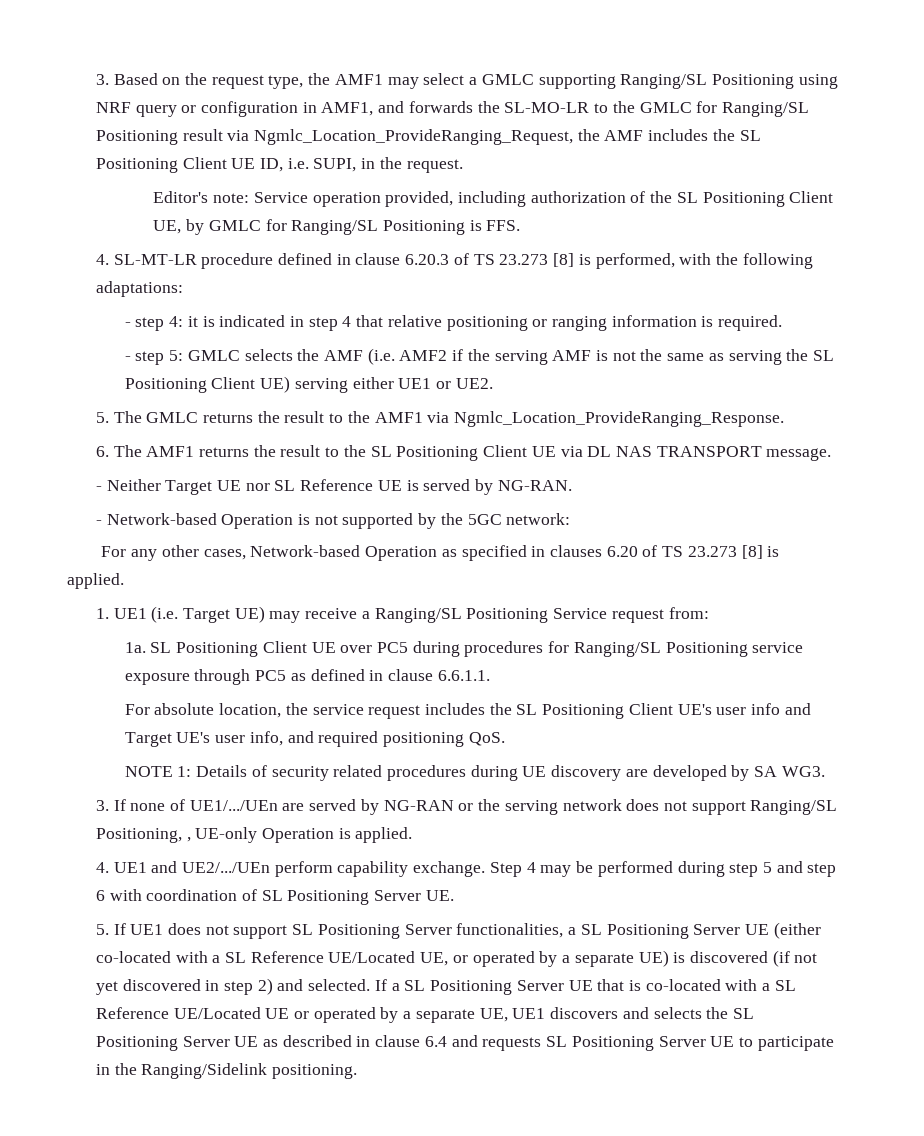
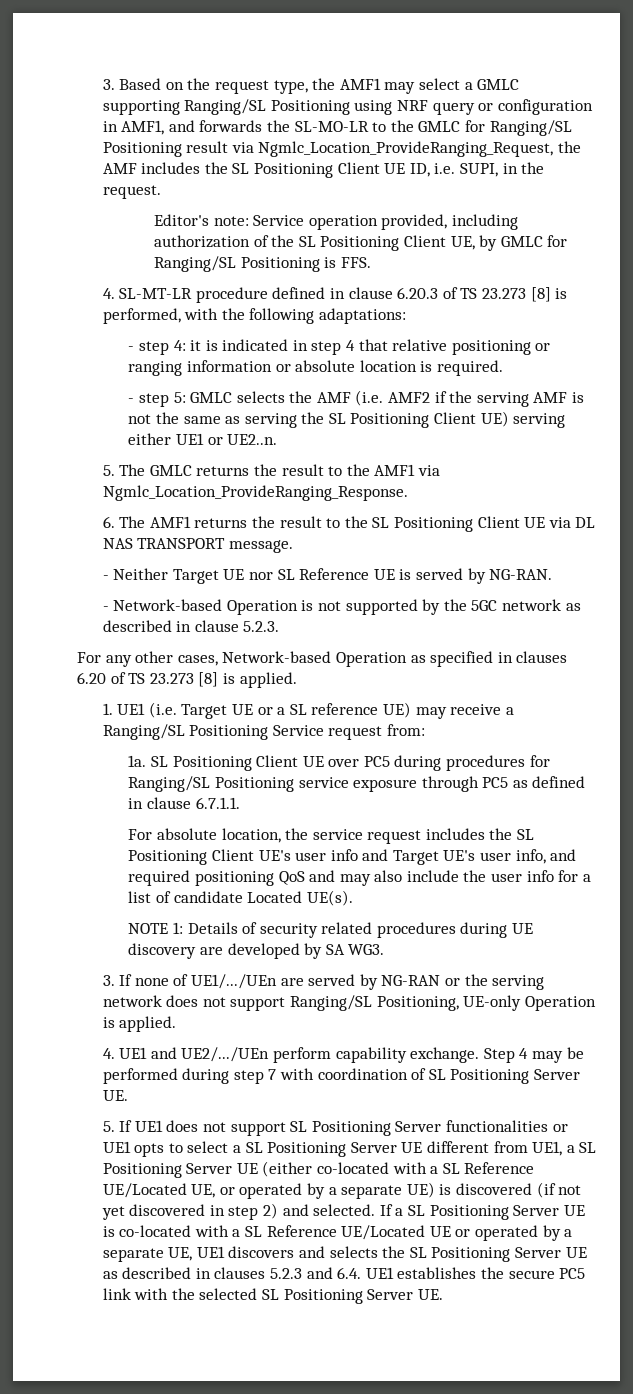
(697, 321) none -> [275,360,417,372] or absolute location
[455,378,493,389] UE2. -> [227,434,278,445] UE2..n.
[506,513,571,525] network: -> [501,599,581,611] [102,620,280,632] network as described in clause 5.2.3.
(230, 615) none -> [232,703,379,715] UE or a SL reference
[437,670,490,681] 6.6.1.1. -> [195,797,240,809] 6.7.1.1.
[468,732,505,746] QoS. -> [278,870,591,886] [128,890,353,906] QoS and may also include the user info for a list of candidate Located UE(s).
[186,837,191,842] , -> (459, 1003) none
[762,861,837,877] [95,890,105,901] 5 and step 6 -> [268,1069,277,1080] 7
[456,923,564,938] functionalities, -> [445,1120,568,1132] [102,1141,563,1157] functionalities or UE1 opts to select a SL Positioning Server UE different from UE1,
[597,979,625,991] that -> (585, 1210) none
[375,1035,834,1051] [95,1063,357,1079] clause 6.4 and requests SL Positioning Server UE to participate in the Ranging/Sidelink positioning. -> [214,1267,586,1279] [102,1288,443,1304] clauses 5.2.3 and 6.4. UE1 establishes the secure PC5 link with the selected SL Positioning Server UE.

